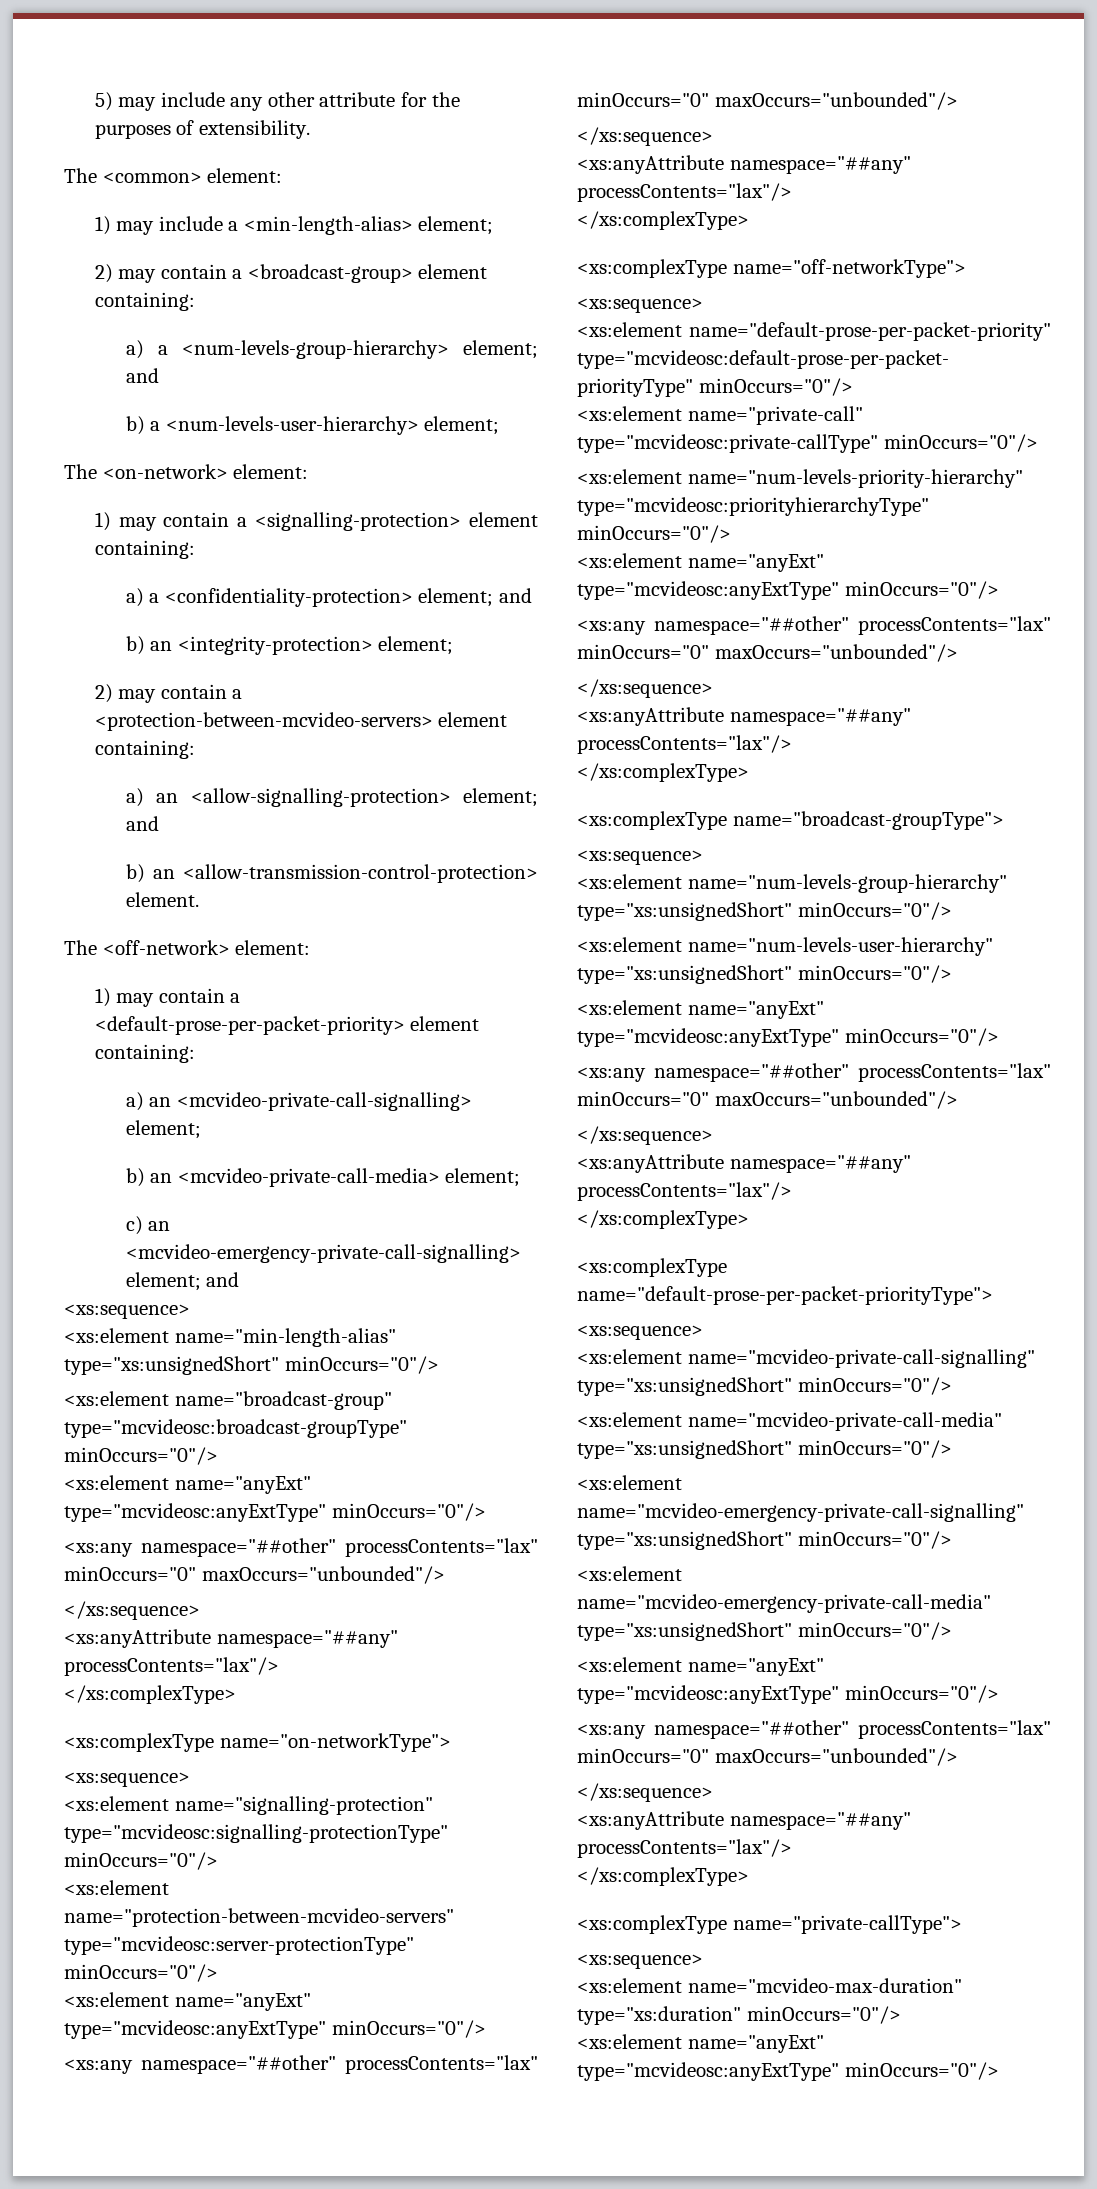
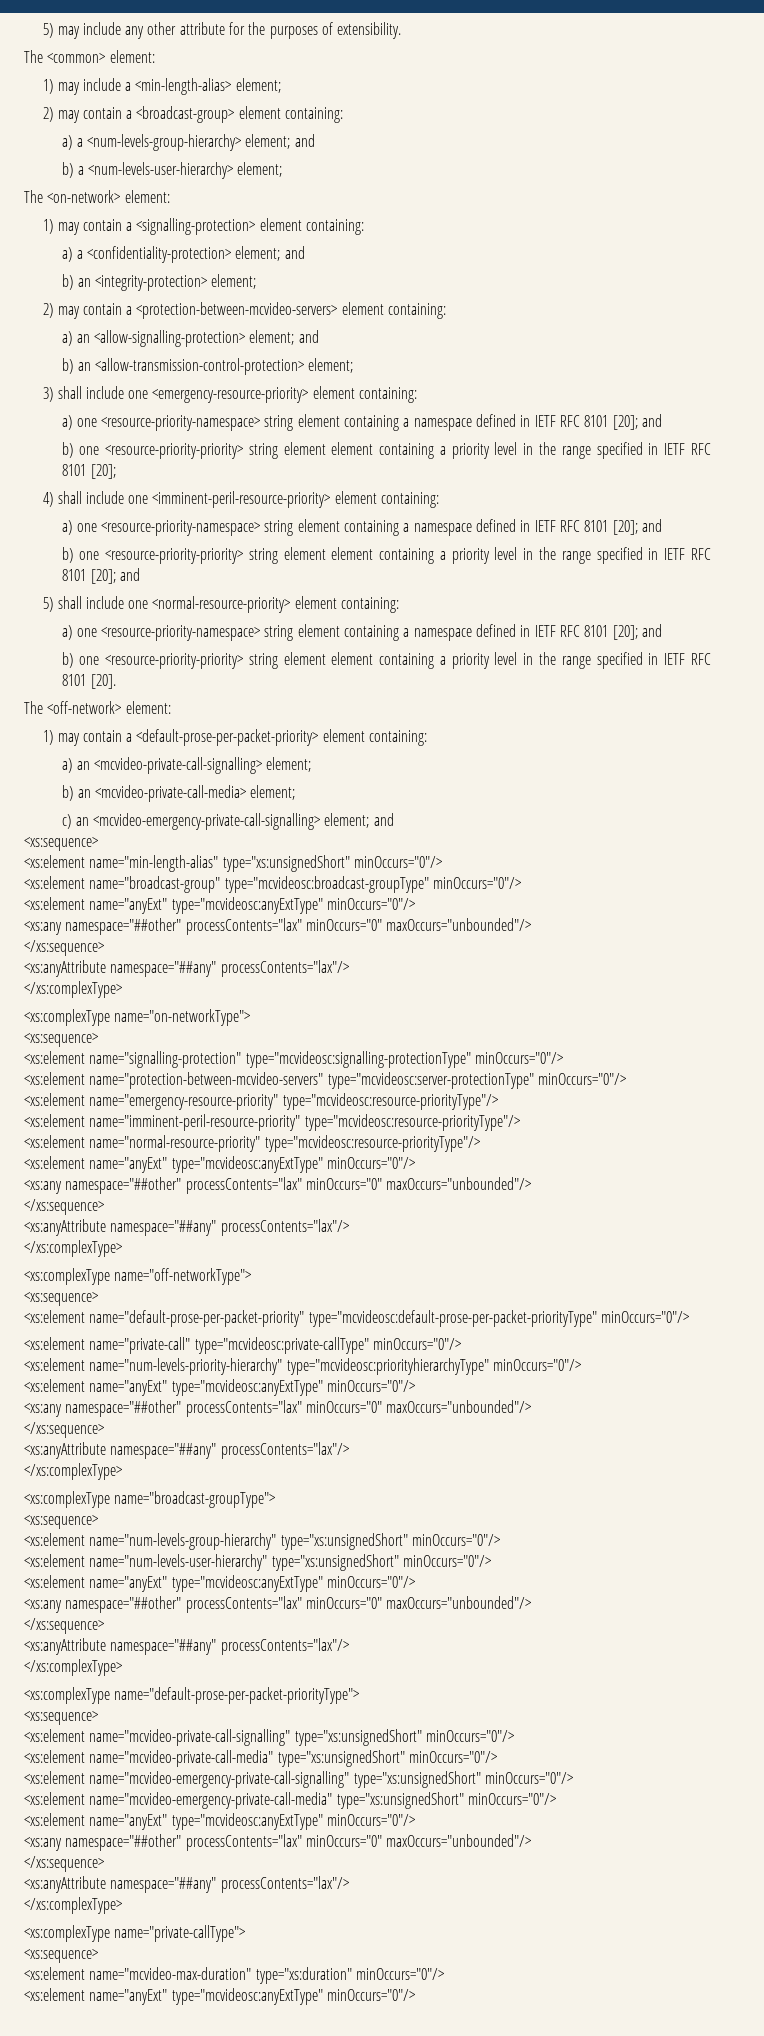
[125,892,199,907] element. -> [308,358,354,373] [43,386,418,403] [62,414,662,431] [62,442,712,459] [62,464,116,479] [43,491,440,508] [62,519,662,536] [62,547,712,564] [62,568,140,584] [43,596,400,613] [62,624,662,641] [62,652,712,669] [62,674,116,689] element; // 3) shall include one <emergency-resource-priority> element containing: // a) one <resource-priority-namespace> string element containing a namespace defined in IETF RFC 8101 [20]; and // b) one <resource-priority-priority> string element element containing a priority level in the range specified in IETF RFC 8101 [20]; // 4) shall include one <imminent-peril-resource-priority> element containing: // a) one <resource-priority-namespace> string element containing a namespace defined in IETF RFC 8101 [20]; and // b) one <resource-priority-priority> string element element containing a priority level in the range specified in IETF RFC 8101 [20]; and // 5) shall include one <normal-resource-priority> element containing: // a) one <resource-priority-namespace> string element containing a namespace defined in IETF RFC 8101 [20]; and // b) one <resource-priority-priority> string element element containing a priority level in the range specified in IETF RFC 8101 [20].
(218, 1973) none -> [24,1093,498,1110] [24,1114,520,1131] [24,1135,480,1152] // <xs:element name="emergency-resource-priority" type="mcvideosc:resource-priorityType"/> // <xs:element name="imminent-peril-resource-priority" type="mcvideosc:resource-priorityType"/> // <xs:element name="normal-resource-priority" type="mcvideosc:resource-priorityType"/>

